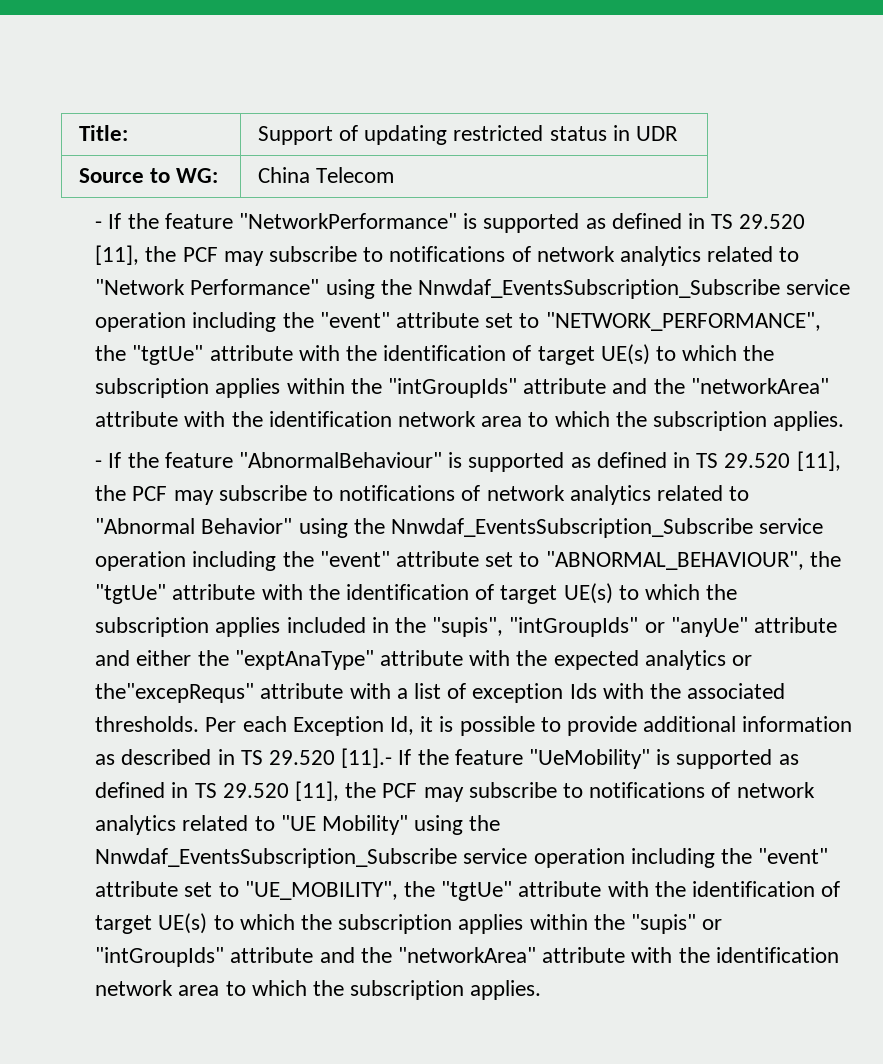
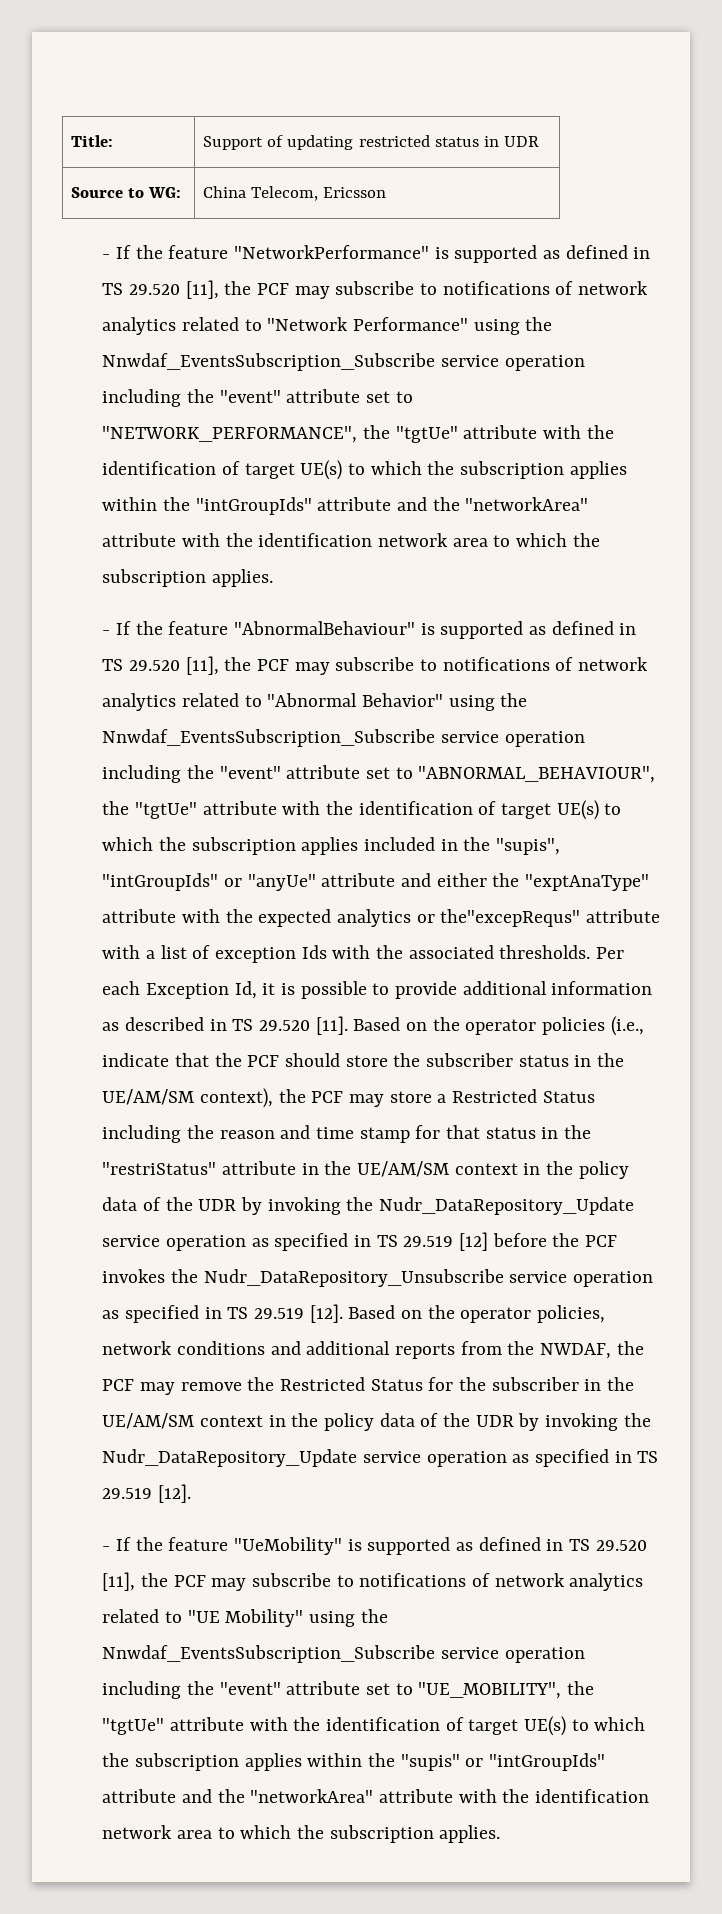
[316,167,395,183] Telecom -> [251,186,387,201] Telecom, Ericsson
[341,748,393,768] [11].- -> [315,1016,644,1036] [102,1053,624,1067] [102,1088,595,1108] [102,1125,591,1143] [102,1161,629,1179] [102,1197,634,1215] [102,1232,617,1251] [102,1269,653,1287] [102,1304,605,1323] [102,1341,644,1359] [102,1377,634,1395] [102,1413,651,1431] [102,1449,659,1467] [102,1484,191,1503] [102,1546,111,1551] [11]. Based on the operator policies (i.e., indicate that the PCF should store the subscriber status in the UE/AM/SM context), the PCF may store a Restricted Status including the reason and time stamp for that status in the "restriStatus" attribute in the UE/AM/SM context in the policy data of the UDR by invoking the Nudr_DataRepository_Update service operation as specified in TS 29.519 [12] before the PCF invokes the Nudr_DataRepository_Unsubscribe service operation as specified in TS 29.519 [12]. Based on the operator policies, network conditions and additional reports from the NWDAF, the PCF may remove the Restricted Status for the subscriber in the UE/AM/SM context in the policy data of the UDR by invoking the Nudr_DataRepository_Update service operation as specified in TS 29.519 [12]. // -

